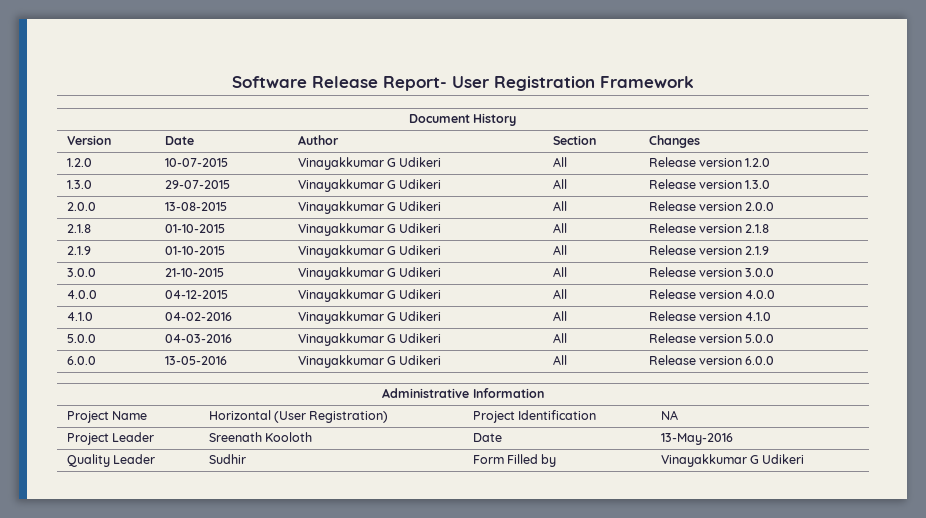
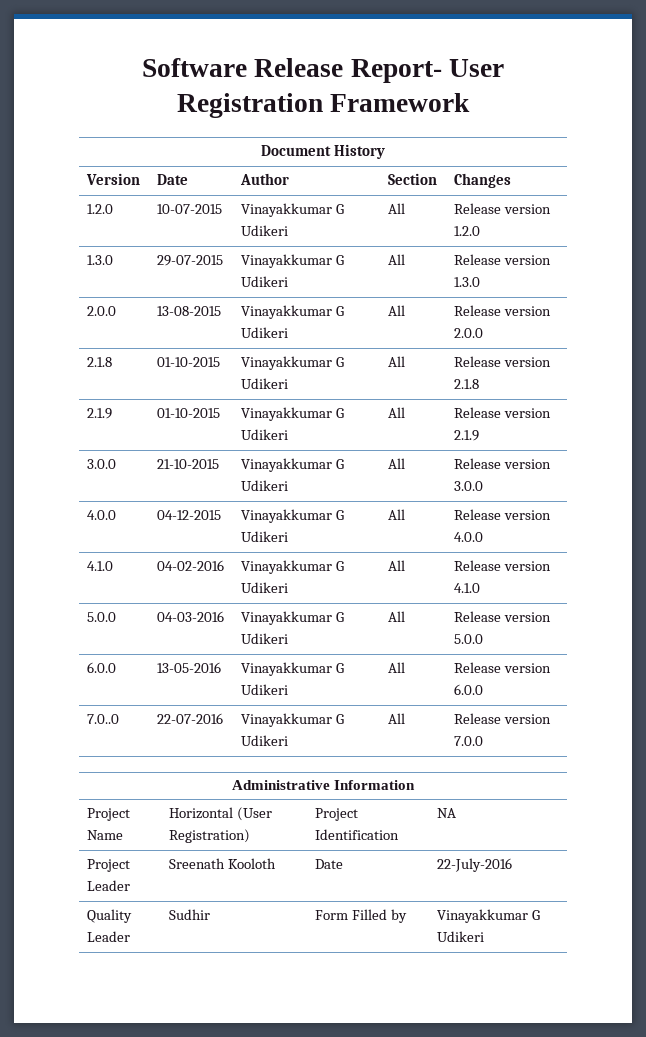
(775, 360) none -> [87,714,120,724] [157,713,224,724] [241,713,344,727] [241,735,289,746] [388,713,406,724] [454,713,551,724] [454,736,484,746] // 7.0..0 | 22-07-2016 | Vinayakkumar G Udikeri | All | Release version 7.0.0
[660,433,733,445] 13-May-2016 -> [437,858,513,872] 22-July-2016

